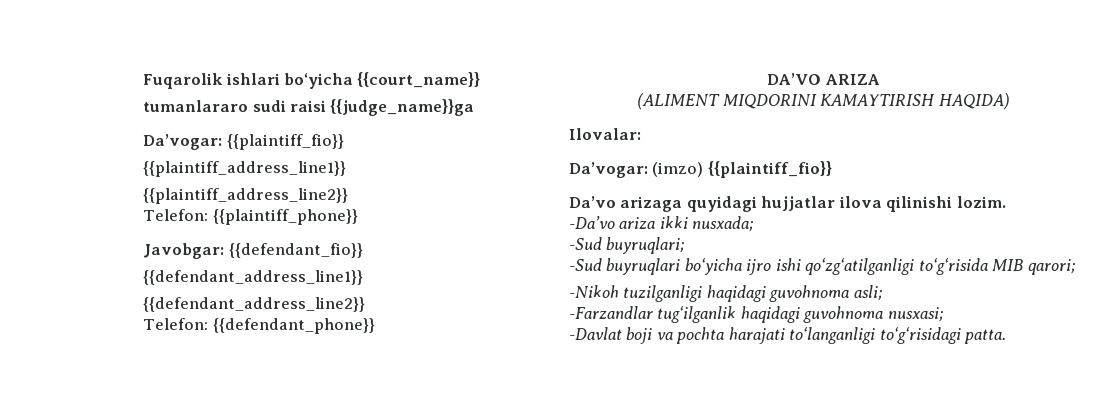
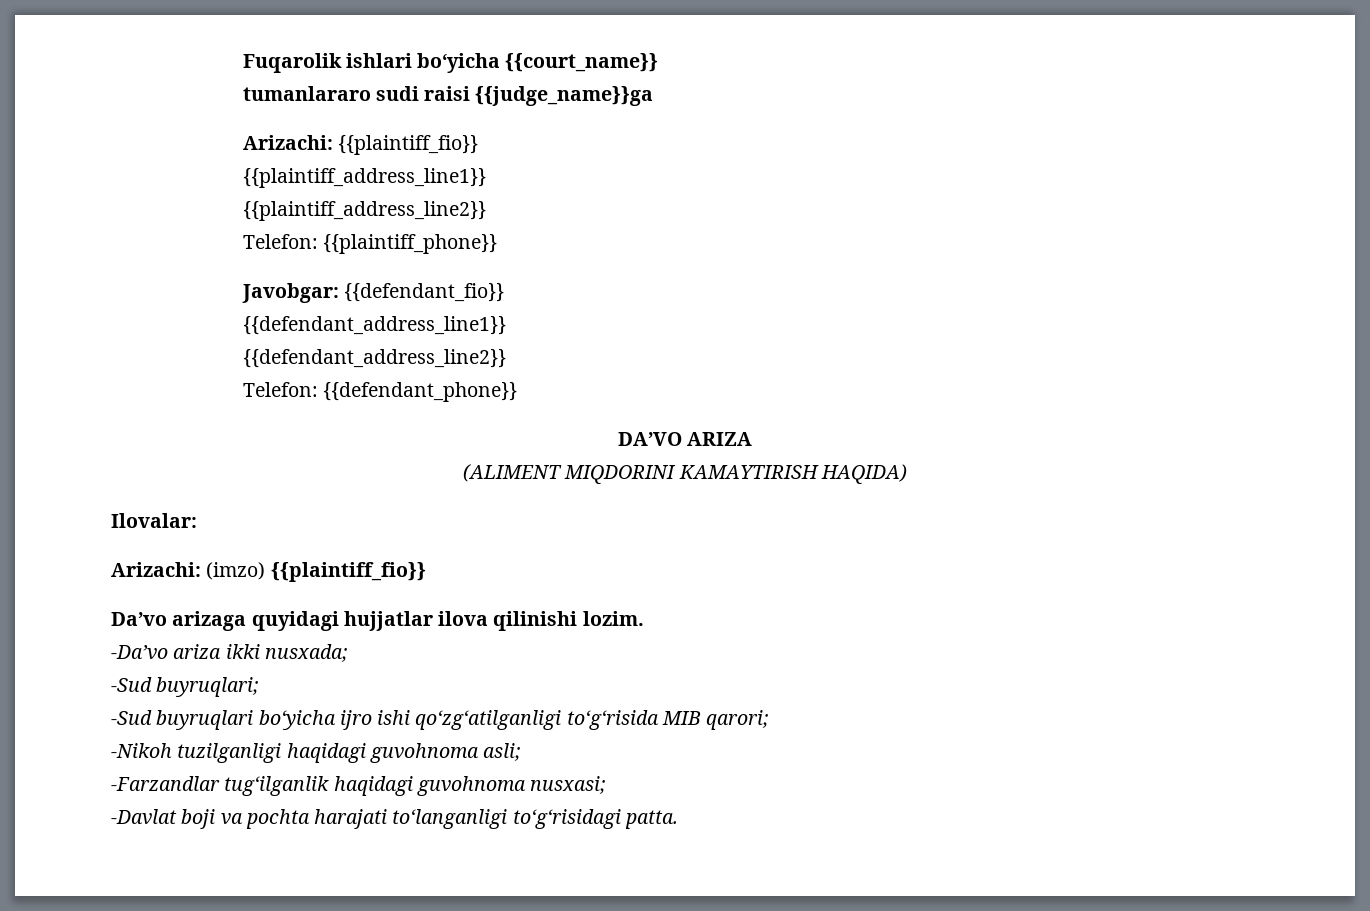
[143,134,223,150] Da’vogar: -> [242,135,333,150] Arizachi:
[569,162,648,178] Da’vogar: -> [111,562,201,577] Arizachi:

